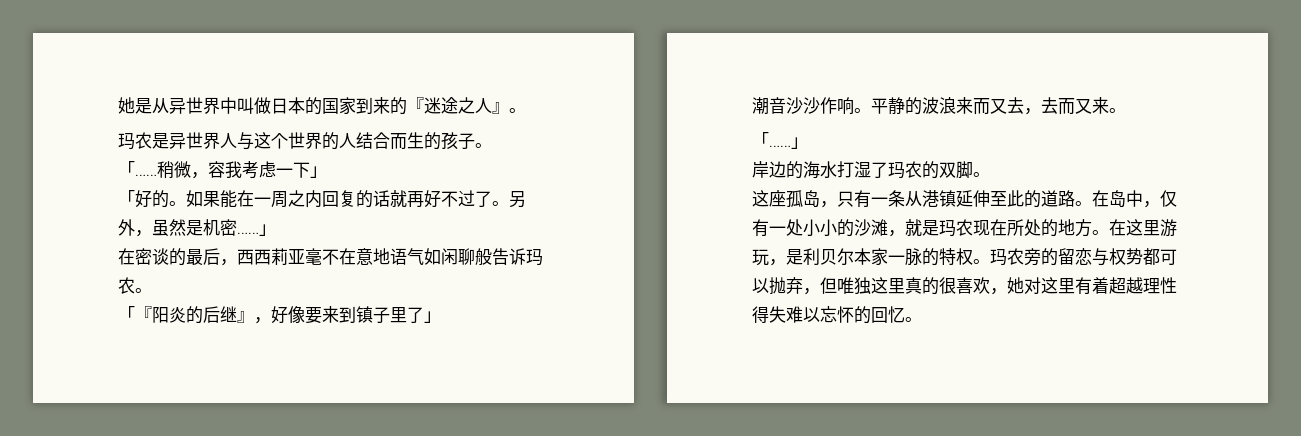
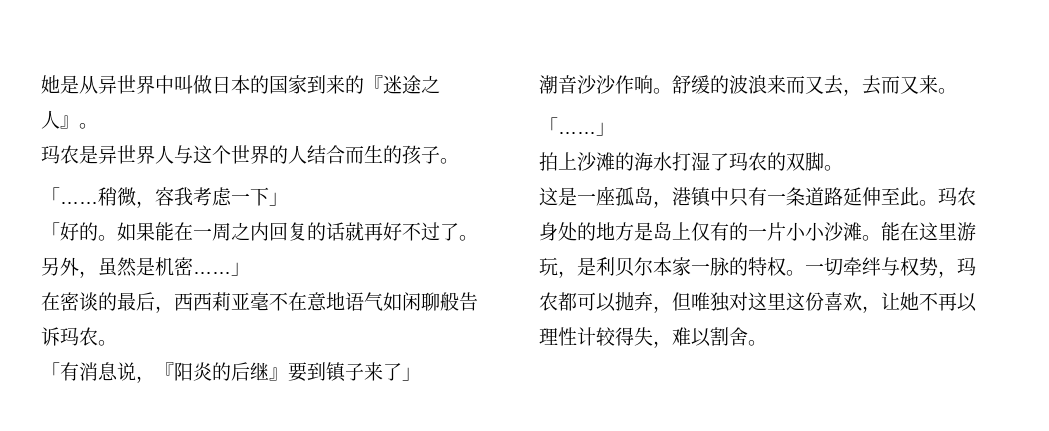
(135, 313) none -> [60,362,155,383] 有消息说，
[254,306,407,324] ，好像要来到镇子里 -> [288,362,383,382] 要到镇子来
[871,97,905,114] 平静 -> [672,75,710,94] 舒缓
[752,161,786,178] 岸边 -> [539,152,615,171] 拍上沙滩
(769, 198) none -> [558,187,596,206] 是一
(837, 204) none -> [672,187,729,207] 港镇中
[905,190,956,207] 从港镇 -> [805,187,843,206] 道路
[1024,190,1177,208] [752,219,1109,237] 的道路。在岛中，仅有一处小小的沙滩，就是玛农现在所处的地方。 -> [919,187,976,206] [539,222,900,241] 。玛农身处的地方是岛上仅有的一片小小沙滩。能
[990,248,1143,266] 玛农旁的留恋与权势 -> [805,257,976,278] [539,292,558,311] 一切牵绊与权势，玛农
[871,277,1177,295] [752,306,905,324] 这里真的很喜欢，她对这里有着超越理性得失难以忘怀的回忆 -> [729,292,977,313] [539,327,748,348] 对这里这份喜欢，让她不再以理性计较得失，难以割舍

